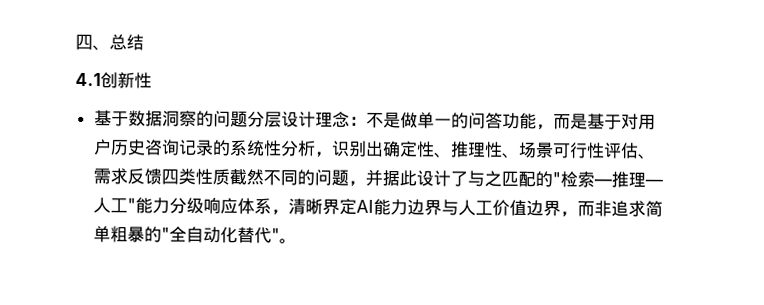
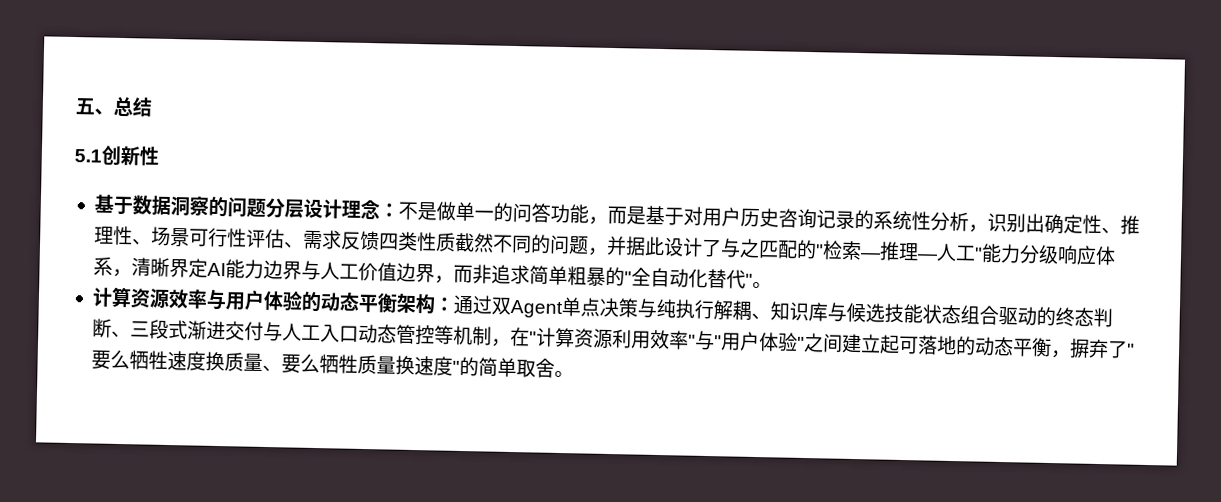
[75,33,93,51] 四 -> [75,98,96,115] 五
[75,72,101,87] 4.1 -> [74,149,102,163] 5.1
(297, 241) none -> [91,286,1113,328] [91,318,1135,359] [90,349,574,378] // 计算资源效率与用户体验的动态平衡架构：通过双Agent单点决策与纯执行解耦、知识库与候选技能状态组合驱动的终态判断、三段式渐进交付与人工入口动态管控等机制，在"计算资源利用效率"与"用户体验"之间建立起可落地的动态平衡，摒弃了"要么牺牲速度换质量、要么牺牲质量换速度"的简单取舍。

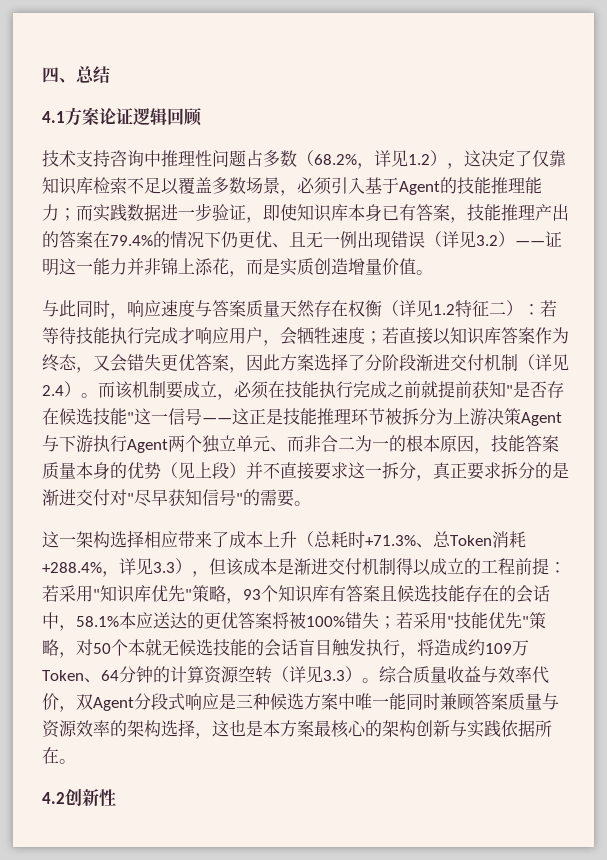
[75,98,96,115] 五 -> [42,67,59,83] 四
[74,145,160,166] [93,194,1140,235] [93,225,1116,266] [92,256,772,289] [91,286,1113,328] [91,318,1135,359] [90,349,574,378] 5.1创新性 // 基于数据洞察的问题分层设计理念：不是做单一的问答功能，而是基于对用户历史咨询记录的系统性分析，识别出确定性、推理性、场景可行性评估、需求反馈四类性质截然不同的问题，并据此设计了与之匹配的"检索—推理—人工"能力分级响应体系，清晰界定AI能力边界与人工价值边界，而非追求简单粗暴的"全自动化替代"。 // 计算资源效率与用户体验的动态平衡架构：通过双Agent单点决策与纯执行解耦、知识库与候选技能状态组合驱动的终态判断、三段式渐进交付与人工入口动态管控等机制，在"计算资源利用效率"与"用户体验"之间建立起可落地的动态平衡，摒弃了"要么牺牲速度换质量、要么牺牲质量换速度"的简单取舍。 -> [42,107,202,126] [42,150,566,169] [42,177,542,196] [42,203,569,223] [42,231,562,248] [42,258,433,277] [42,300,557,319] [42,327,569,346] [42,353,569,373] [42,380,564,400] [42,408,562,426] [42,435,559,454] [42,462,569,481] [42,489,311,507] [42,530,526,548] [42,558,566,577] [42,585,550,604] [42,612,546,631] [42,638,529,658] [42,666,549,684] [42,693,559,712] [42,719,552,739] [42,747,76,764] [42,789,116,807] 4.1方案论证逻辑回顾 // 技术支持咨询中推理性问题占多数（68.2%，详见1.2），这决定了仅靠知识库检索不足以覆盖多数场景，必须引入基于Agent的技能推理能力；而实践数据进一步验证，即使知识库本身已有答案，技能推理产出的答案在79.4%的情况下仍更优、且无一例出现错误（详见3.2）——证明这一能力并非锦上添花，而是实质创造增量价值。 // 与此同时，响应速度与答案质量天然存在权衡（详见1.2特征二）：若等待技能执行完成才响应用户，会牺牲速度；若直接以知识库答案作为终态，又会错失更优答案，因此方案选择了分阶段渐进交付机制（详见2.4）。而该机制要成立，必须在技能执行完成之前就提前获知"是否存在候选技能"这一信号——这正是技能推理环节被拆分为上游决策Agent与下游执行Agent两个独立单元、而非合二为一的根本原因，技能答案质量本身的优势（见上段）并不直接要求这一拆分，真正要求拆分的是渐进交付对"尽早获知信号"的需要。 // 这一架构选择相应带来了成本上升（总耗时+71.3%、总Token消耗+288.4%，详见3.3），但该成本是渐进交付机制得以成立的工程前提：若采用"知识库优先"策略，93个知识库有答案且候选技能存在的会话中，58.1%本应送达的更优答案将被100%错失；若采用"技能优先"策略，对50个本就无候选技能的会话盲目触发执行，将造成约109万Token、64分钟的计算资源空转（详见3.3）。综合质量收益与效率代价，双Agent分段式响应是三种候选方案中唯一能同时兼顾答案质量与资源效率的架构选择，这也是本方案最核心的架构创新与实践依据所在。 // 4.2创新性

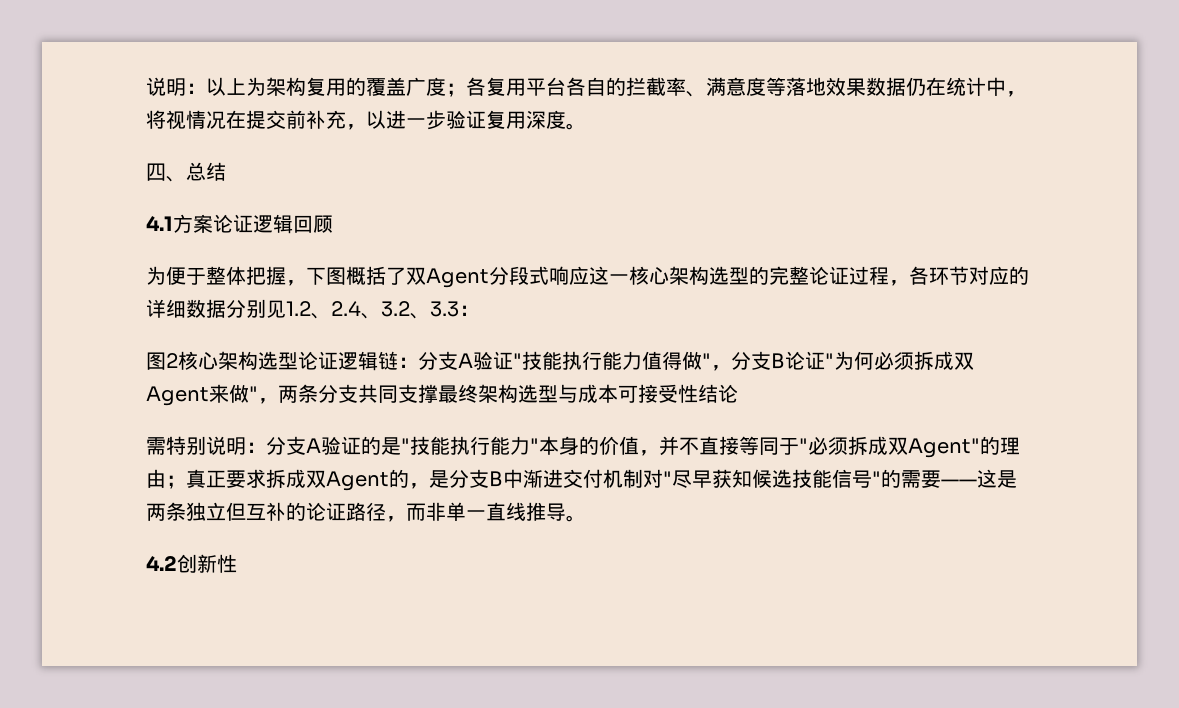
(42, 75) none -> [146,77,1026,97] [146,110,586,130] 说明：以上为架构复用的覆盖广度；各复用平台各自的拦截率、满意度等落地效果数据仍在统计中，将视情况在提交前补充，以进一步验证复用深度。 //
[42,150,566,169] [42,177,542,196] [42,203,569,223] [42,231,562,248] [42,258,433,277] [42,300,557,319] [42,327,569,346] [42,353,569,373] [42,380,564,400] [42,408,562,426] [42,435,559,454] [42,462,569,481] [42,489,311,507] [42,530,526,548] [42,558,566,577] [42,585,550,604] [42,612,546,631] [42,638,529,658] [42,666,549,684] [42,693,559,712] [42,719,552,739] [42,747,59,764] 技术支持咨询中推理性问题占多数（68.2%，详见1.2），这决定了仅靠知识库检索不足以覆盖多数场景，必须引入基于Agent的技能推理能力；而实践数据进一步验证，即使知识库本身已有答案，技能推理产出的答案在79.4%的情况下仍更优、且无一例出现错误（详见3.2）——证明这一能力并非锦上添花，而是实质创造增量价值。 // 与此同时，响应速度与答案质量天然存在权衡（详见1.2特征二）：若等待技能执行完成才响应用户，会牺牲速度；若直接以知识库答案作为终态，又会错失更优答案，因此方案选择了分阶段渐进交付机制（详见2.4）。而该机制要成立，必须在技能执行完成之前就提前获知"是否存在候选技能"这一信号——这正是技能推理环节被拆分为上游决策Agent与下游执行Agent两个独立单元、而非合二为一的根本原因，技能答案质量本身的优势（见上段）并不直接要求这一拆分，真正要求拆分的是渐进交付对"尽早获知信号"的需要。 // 这一架构选择相应带来了成本上升（总耗时+71.3%、总Token消耗+288.4%，详见3.3），但该成本是渐进交付机制得以成立的工程前提：若采用"知识库优先"策略，93个知识库有答案且候选技能存在的会话中，58.1%本应送达的更优答案将被100%错失；若采用"技能优先"策略，对50个本就无候选技能的会话盲目触发执行，将造成约109万Token、64分钟的计算资源空转（详见3.3）。综合质量收益与效率代价，双Agent分段式响应是三种候选方案中唯一能同时兼顾答案质量与资源效率的架构选择，这也是本方案最核心的架构创新与实践依据所在 -> [146,266,1029,288] [146,299,479,319] [146,351,974,371] [146,384,738,406] [146,436,1020,458] [146,469,1017,491] [146,502,566,522] 为便于整体把握，下图概括了双Agent分段式响应这一核心架构选型的完整论证过程，各环节对应的详细数据分别见1.2、2.4、3.2、3.3： // 图2核心架构选型论证逻辑链：分支A验证"技能执行能力值得做"，分支B论证"为何必须拆成双Agent来做"，两条分支共同支撑最终架构选型与成本可接受性结论 // 需特别说明：分支A验证的是"技能执行能力"本身的价值，并不直接等同于"必须拆成双Agent"的理由；真正要求拆成双Agent的，是分支B中渐进交付机制对"尽早获知候选技能信号"的需要——这是两条独立但互补的论证路径，而非单一直线推导

